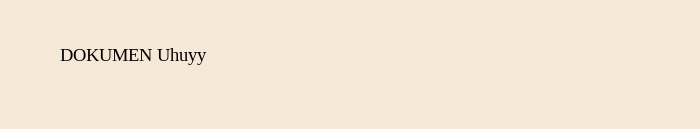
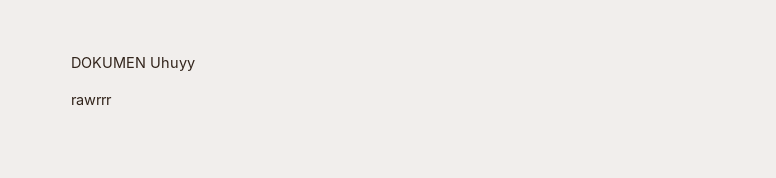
(207, 56) none -> [71,97,112,106] // rawrrr

